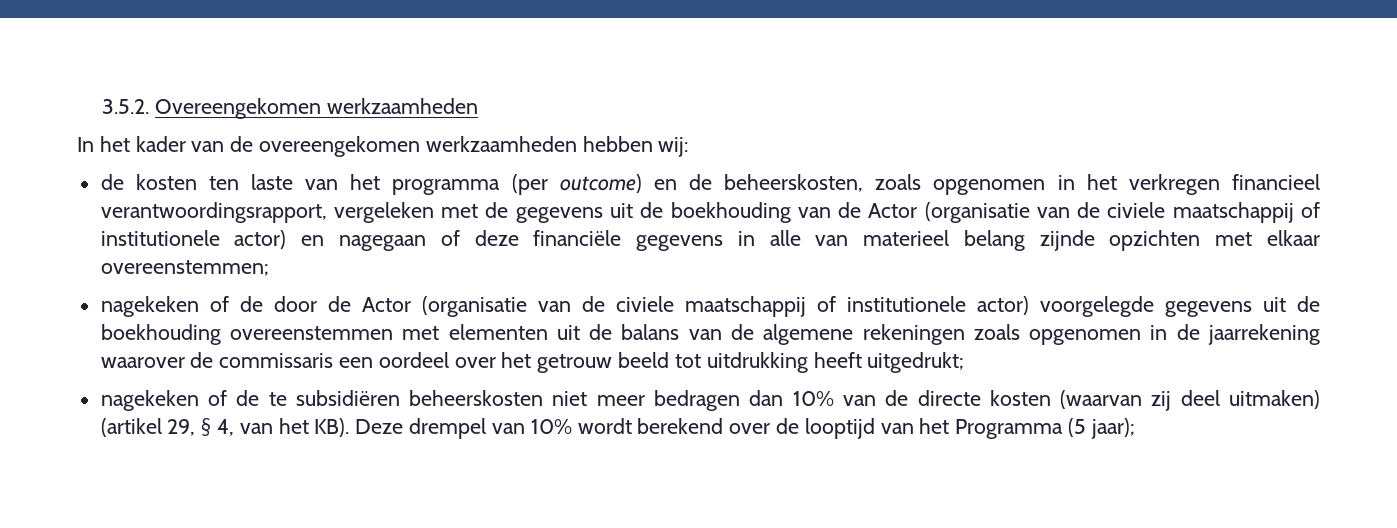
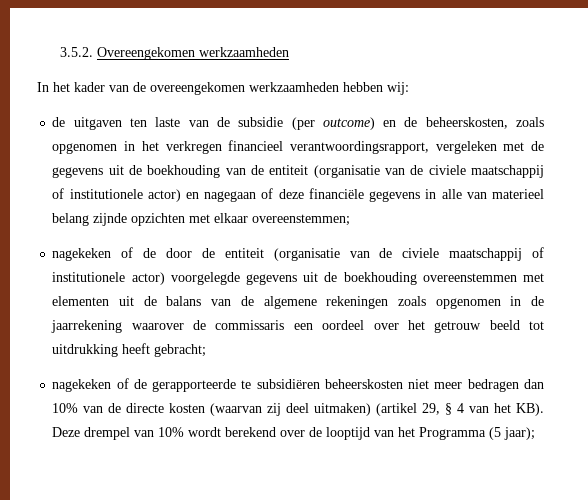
[135,174,197,190] kosten -> [73,117,122,130] uitgaven
[350,174,501,195] het programma -> [216,117,284,127] de subsidie
[868,203,918,218] Actor -> [269,165,309,175] entiteit
[361,297,411,312] Actor -> [224,248,264,258] entiteit
[867,352,965,373] [100,390,260,411] uitgedrukt; // nagekeken of de -> [154,344,207,357] [52,378,237,392] gebracht; // nagekeken of de gerapporteerde
[217,419,235,436] 4, -> [457,403,465,413] 4

